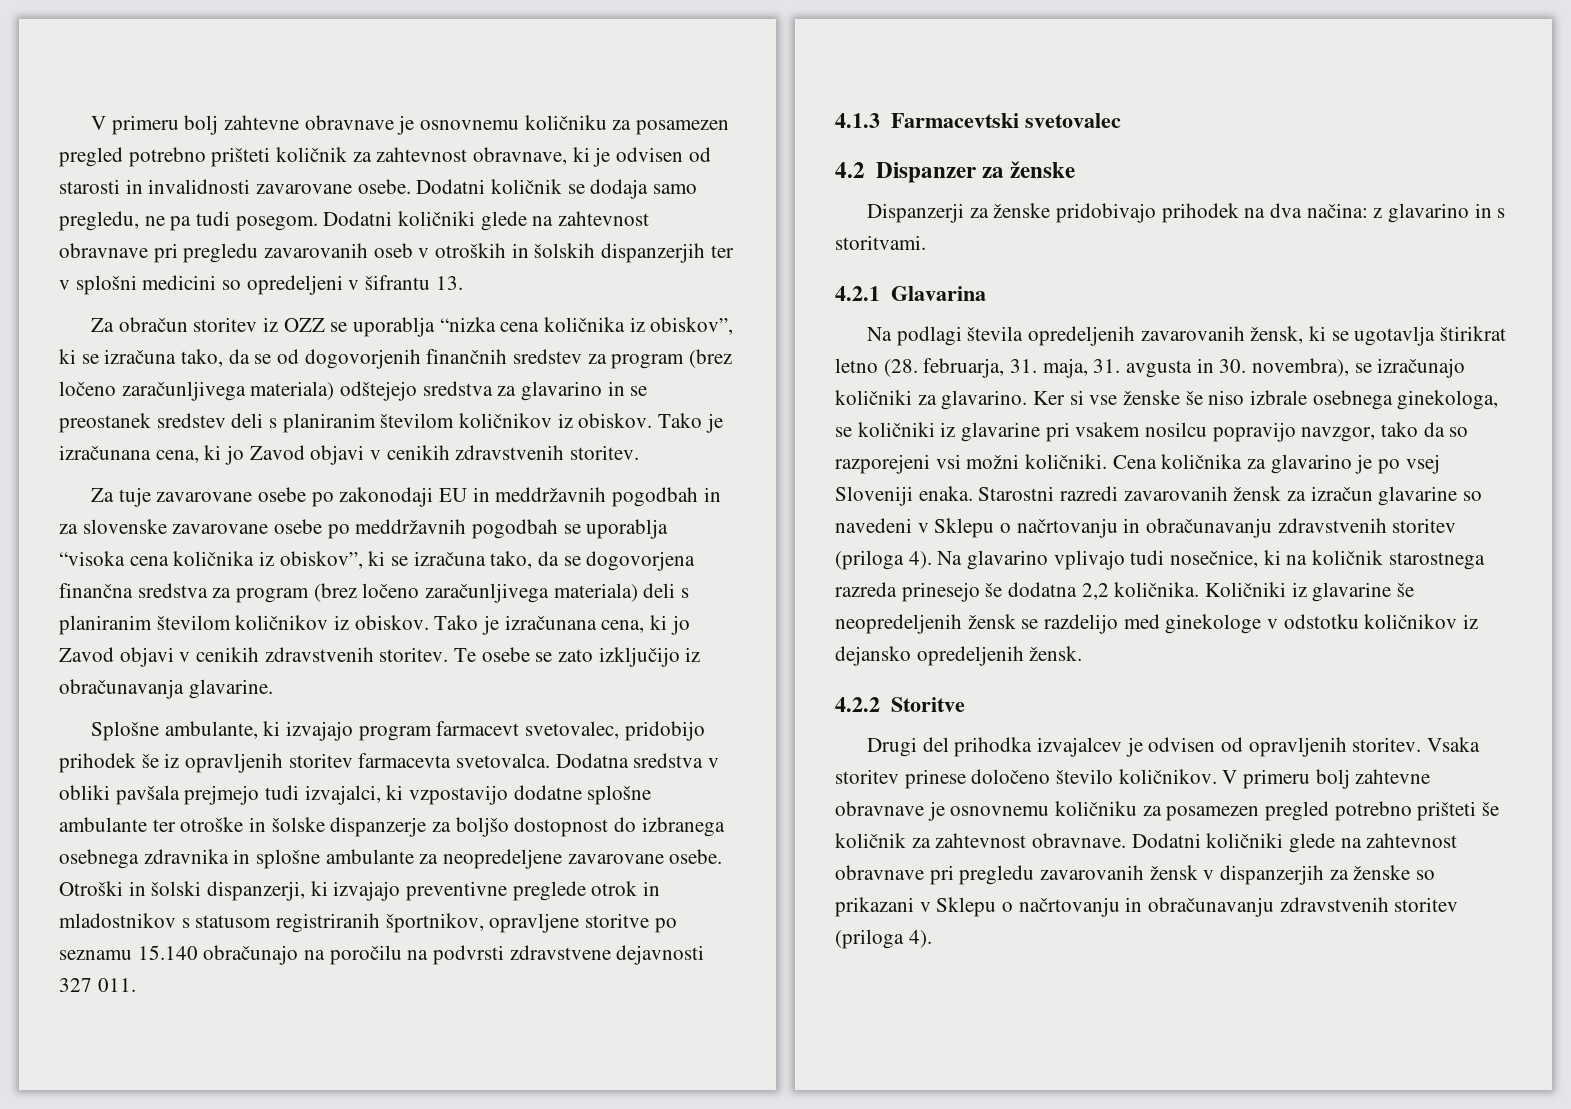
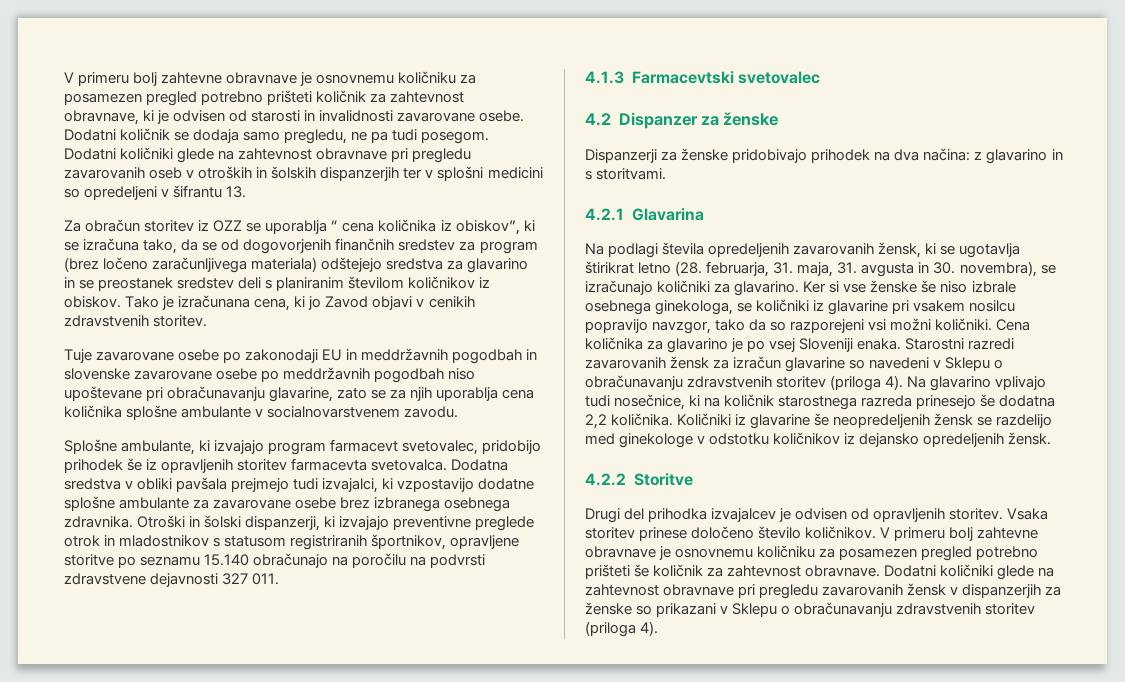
[439,317,496,332] “nizka -> [331,220,339,231] “
[90,487,151,507] Za tuje -> [64,349,92,363] Tuje
[59,524,78,534] za -> (538, 354) none
[563,519,669,539] [59,551,696,571] [59,583,690,603] [59,615,690,635] [59,647,701,667] [59,679,273,699] se uporablja “visoka cena količnika iz obiskov”, ki se izračuna tako, da se dogovorjena finančna sredstva za program (brez ločeno zaračunljivega materiala) deli s planiranim številom količnikov iz obiskov. Tako je izračunana cena, ki jo Zavod objavi v cenikih zdravstvenih storitev. Te osebe se zato izključijo iz obračunavanja glavarine. -> [448,368,476,380] [64,386,535,402] [64,405,459,420] niso upoštevane pri obračunavanju glavarine, zato se za njih uporablja cena količnika splošne ambulante v socialnovarstvenem zavodu.
[152,817,725,837] [59,849,723,869] ter otroške in šolske dispanzerje za boljšo dostopnost do izbranega osebnega zdravnika in splošne ambulante za neopredeljene zavarovane osebe. -> [193,497,511,512] [64,516,133,528] za zavarovane osebe brez izbranega osebnega zdravnika.
[1016,518,1141,538] načrtovanju in -> (1004, 364) none
[1018,897,1143,917] načrtovanju in -> (791, 610) none

